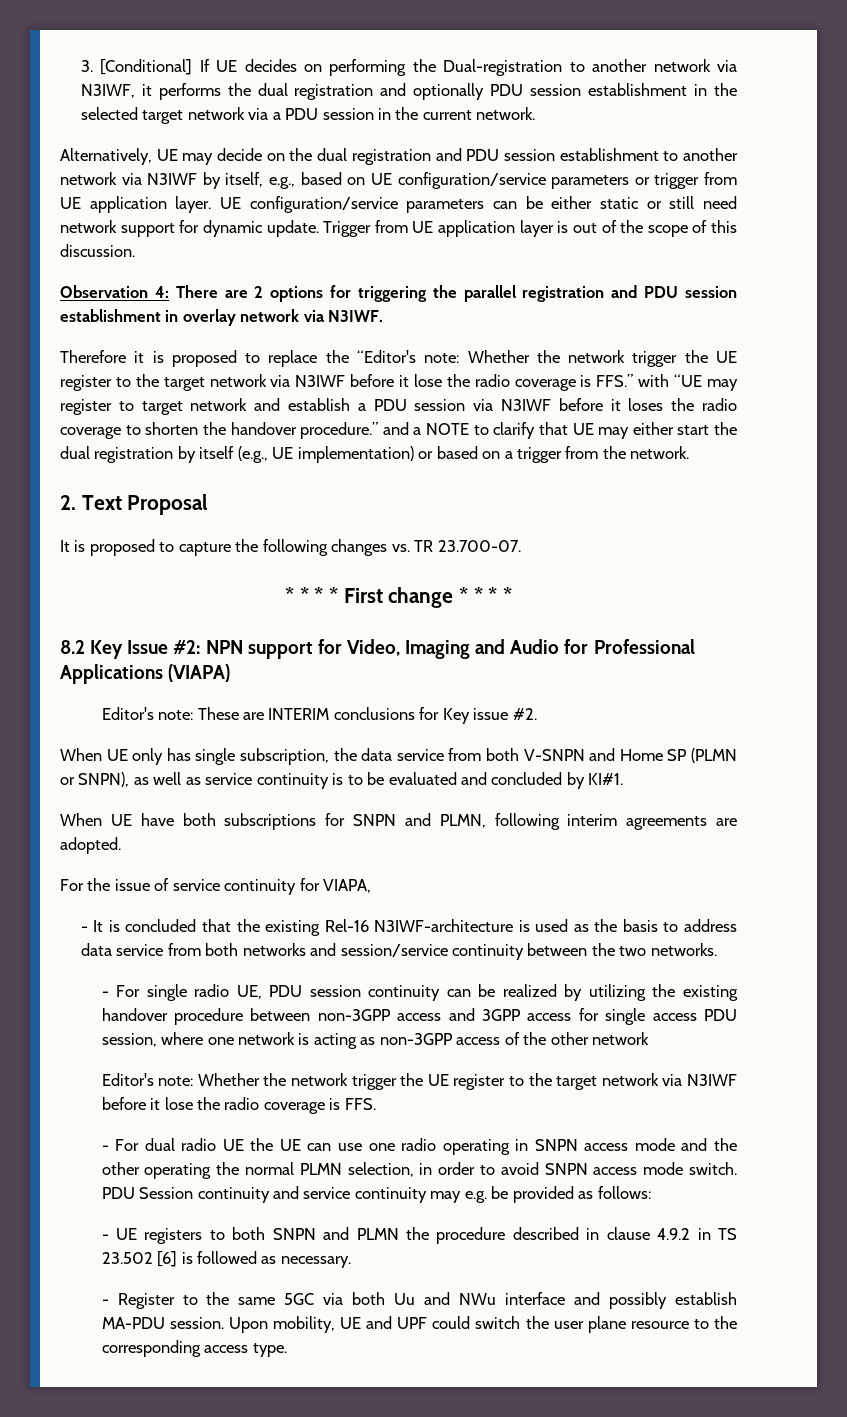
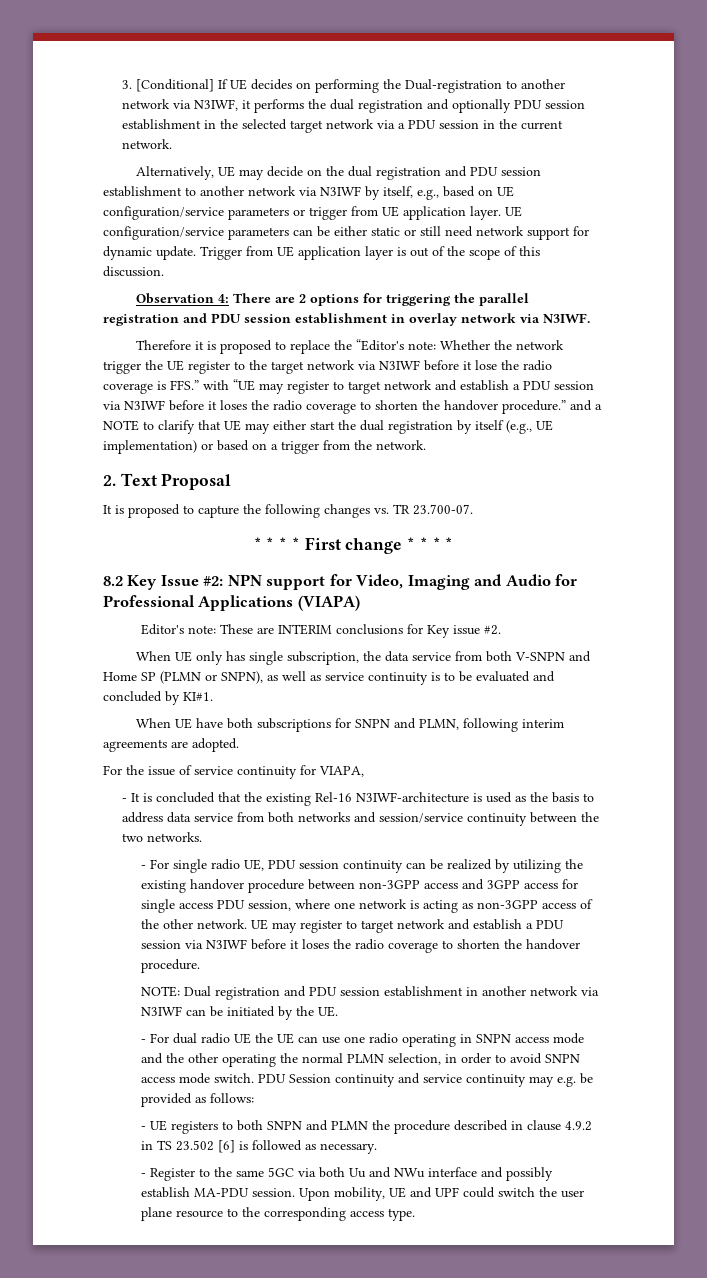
[592,1032,650,1045] [101,1073,737,1090] [101,1097,376,1114] network // Editor's note: Whether the network trigger the UE register to the target network via N3IWF before it lose the radio coverage is FFS. -> [197,919,565,933] [141,939,581,953] [141,959,201,973] [141,986,600,1000] [141,1006,339,1020] network. UE may register to target network and establish a PDU session via N3IWF before it loses the radio coverage to shorten the handover procedure. // NOTE: Dual registration and PDU session establishment in another network via N3IWF can be initiated by the UE.

